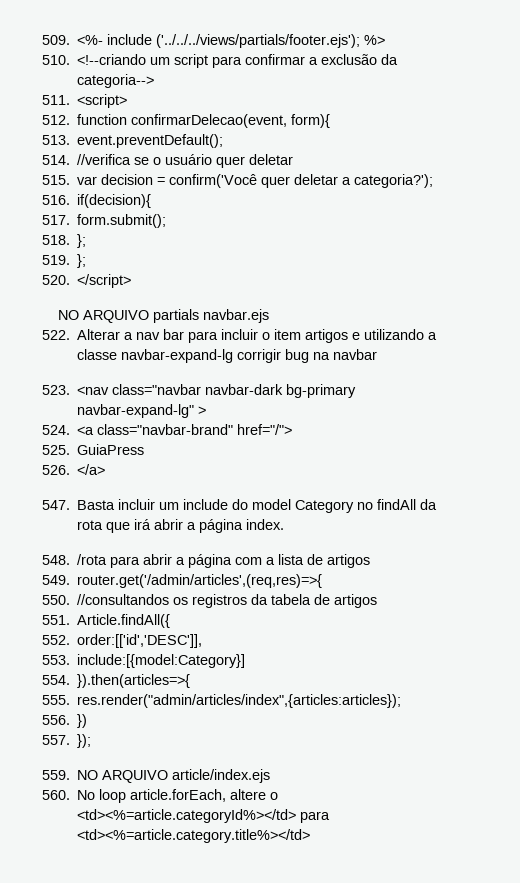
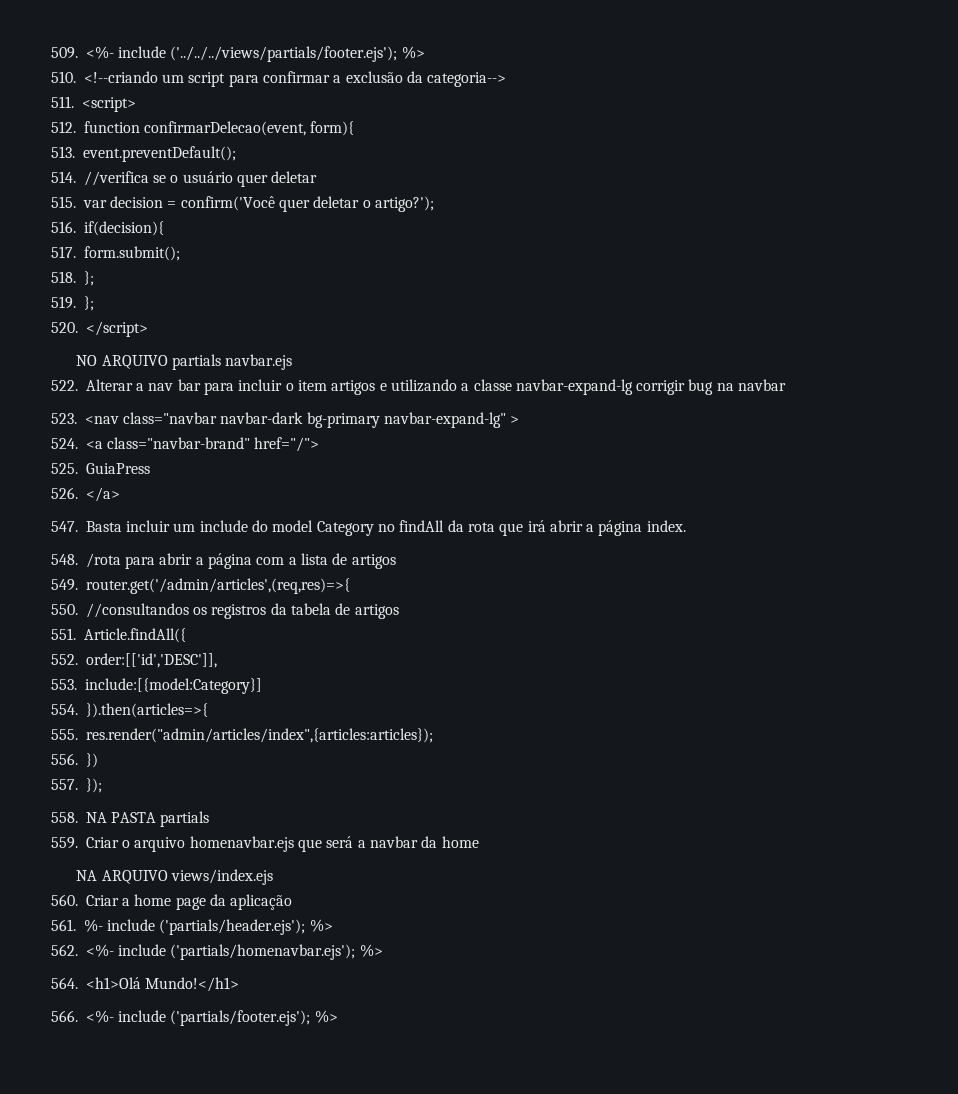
[341,174,433,188] a categoria?'); -> [362,196,434,212] o artigo?');
[41,769,270,783] [41,789,278,803] [76,809,330,823] [76,829,310,843] 559. NO ARQUIVO article/index.ejs // 560. No loop article.forEach, altere o <td><%=article.categoryId%></td> para <td><%=article.category.title%></td> -> [50,811,210,827] [50,836,479,852] [76,869,273,885] [50,894,293,910] [50,919,333,935] [50,944,383,960] [50,977,239,992] [50,1010,338,1026] 558. NA PASTA partials // 559. Criar o arquivo homenavbar.ejs que será a navbar da home // NA ARQUIVO views/index.ejs // 560. Criar a home page da aplicação // 561. %- include ('partials/header.ejs'); %> // 562. <%- include ('partials/homenavbar.ejs'); %> // 564. <h1>Olá Mundo!</h1> // 566. <%- include ('partials/footer.ejs'); %>

